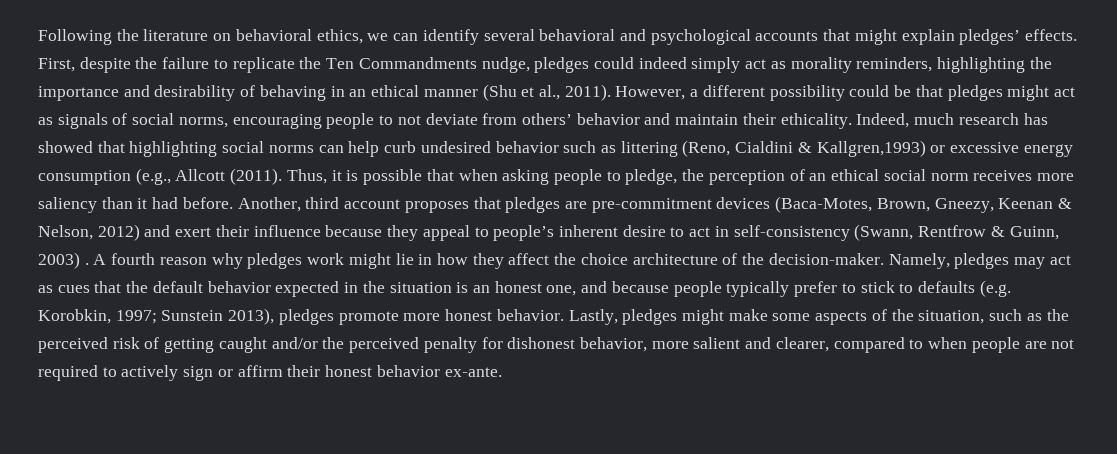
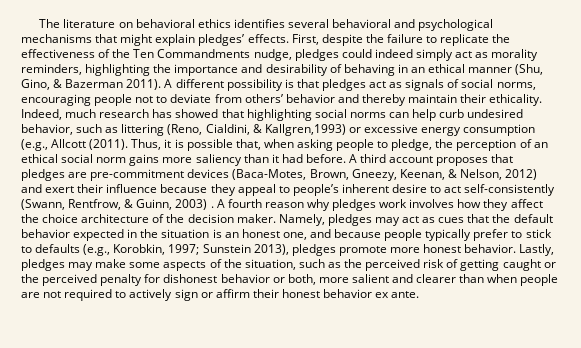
[38,29,139,45] Following the -> [39,19,61,28] The
[316,29,479,45] ethics, we can identify -> [197,19,285,28] ethics identifies
[755,31,819,41] accounts -> [21,34,92,43] mechanisms
(322, 63) none -> [21,49,131,58] effectiveness of the
[482,84,1050,101] (Shu et al., 2011). However, a different possibility could be that pledges might -> [515,64,544,75] [21,79,366,91] (Shu, Gino, & Bazerman 2011). A different possibility is that pledges
[379,115,421,125] to not -> [135,96,168,103] not to
(671, 119) none -> [361,94,406,106] thereby
[495,141,559,153] behavior -> [21,124,73,135] behavior,
[735,141,794,153] Cialdini -> [205,124,250,135] Cialdini,
[426,169,454,181] that -> [235,139,261,150] that,
[973,170,1033,181] receives -> [129,154,160,166] gains
[237,197,301,212] Another, -> [349,154,358,163] A
[998,198,1054,209] Keenan -> [399,169,445,180] Keenan,
[714,224,987,241] in self-consistency (Swann, Rentfrow -> [464,184,556,196] [21,199,122,210] self-consistently (Swann, Rentfrow,
[348,253,433,269] might lie in -> [409,199,455,208] involves
[768,253,884,265] decision-maker. -> [187,214,276,223] decision maker.
[979,280,1011,297] (e.g. -> [83,244,111,256] (e.g.,
[681,309,724,325] might -> [68,262,94,271] may
[271,337,318,349] and/or -> [543,262,556,268] or
[579,337,924,353] behavior, more salient and clearer, compared to -> [220,274,485,285] behavior or both, more salient and clearer than
[444,367,502,377] ex-ante. -> [375,291,420,298] ex ante.

